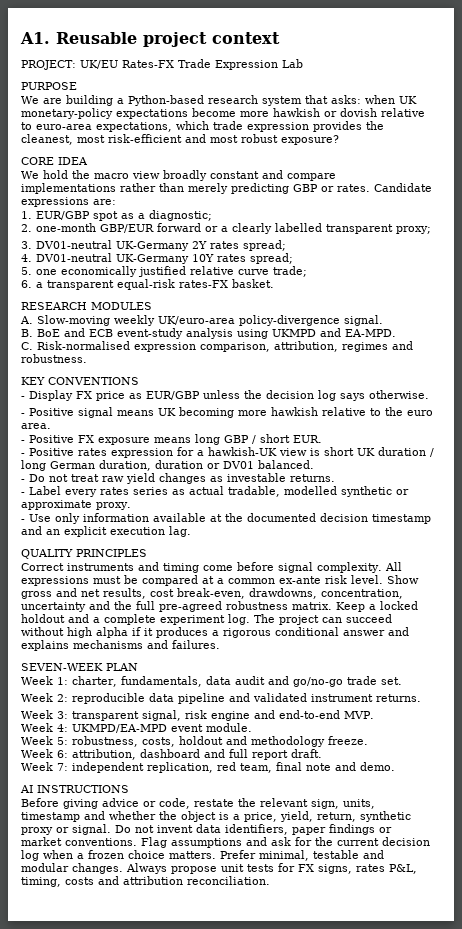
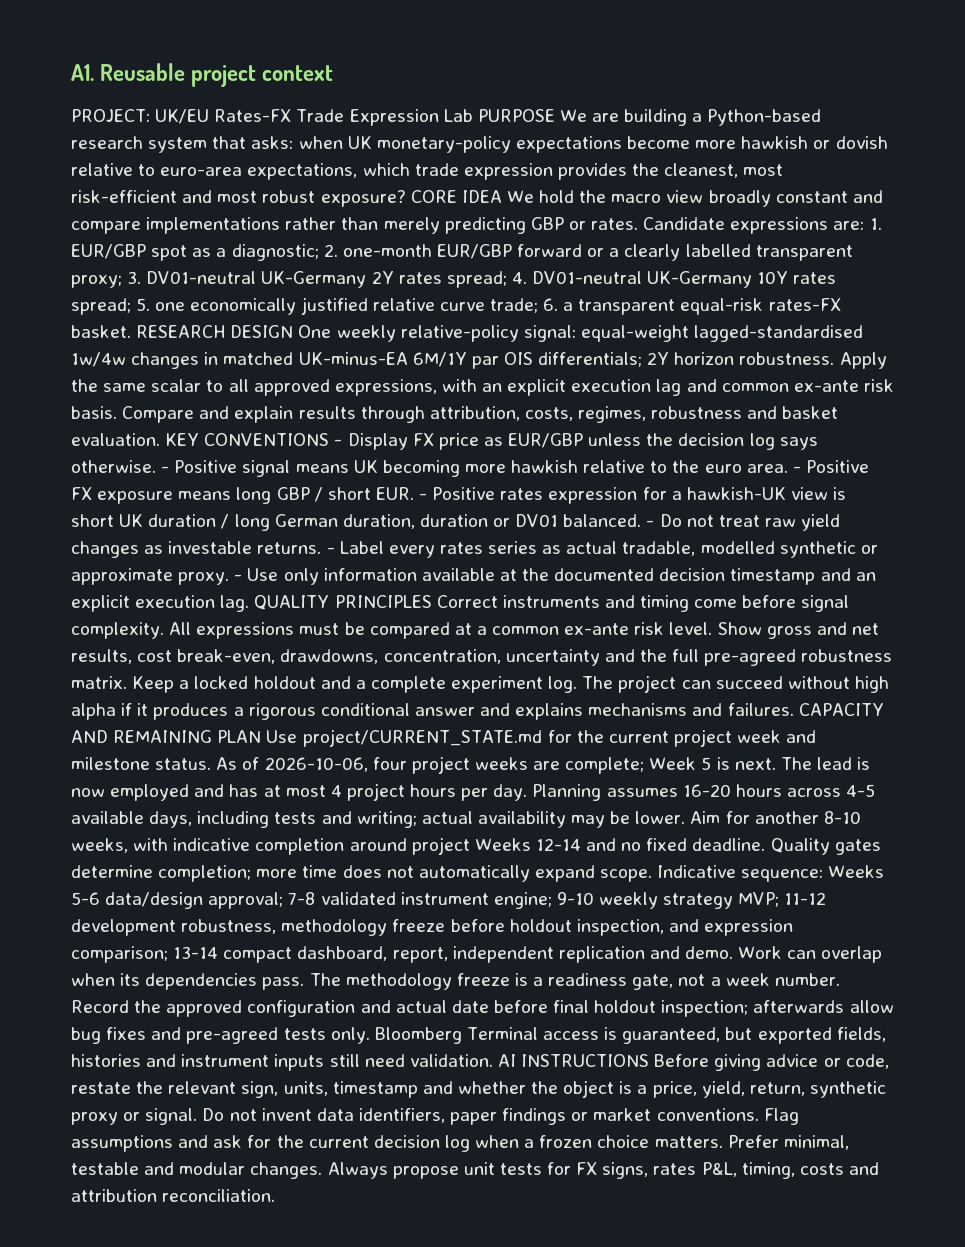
(303, 63) // -> (473, 115) none
(77, 86) // -> (555, 115) none
(339, 140) // -> (406, 198) none
(88, 161) // -> (502, 196) none
(116, 202) // -> (865, 225) none
(212, 215) // -> (319, 252) none
[100,224,154,233] GBP/EUR -> [436,244,512,259] EUR/GBP
(431, 230) // -> (122, 281) none
(286, 245) // -> (507, 279) none
(293, 258) // -> (131, 306) none
(307, 271) // -> (538, 305) none
[21,302,152,310] [20,315,383,326] [21,328,396,339] [21,341,413,352] [21,354,87,363] // RESEARCH MODULES // A. Slow-moving weekly UK/euro-area policy-divergence signal. // B. BoE and ECB event-study analysis using UKMPD and EA-MPD. // C. Risk-normalised expression comparison, attribution, regimes and robustness. // -> [136,325,864,342] [71,352,887,369] [71,379,894,396] [71,406,839,423] [71,433,160,446] RESEARCH DESIGN One weekly relative-policy signal: equal-weight lagged-standardised 1w/4w changes in matched UK-minus-EA 6M/1Y par OIS differentials; 2Y horizon robustness. Apply the same scalar to all approved expressions, with an explicit execution lag and common ex-ante risk basis. Compare and explain results through attribution, costs, regimes, robustness and basket evaluation.
(139, 381) // -> (330, 439) none
(429, 394) // -> (156, 466) none
(51, 426) // -> (788, 468) none
(322, 439) // -> (414, 493) none
(314, 464) // -> (642, 520) none
(335, 478) // -> (322, 548) none
(131, 506) // -> (230, 578) none
(191, 531) // -> (250, 603) none
(147, 553) // -> (432, 601) none
[21,663,138,671] [21,676,402,687] [21,693,421,704] [21,710,374,721] [21,723,252,733] [21,736,368,747] [21,749,322,760] [21,762,395,773] // SEVEN-WEEK PLAN // Week 1: charter, fundamentals, data audit and go/no-go trade set. // Week 2: reproducible data pipeline and validated instrument returns. // Week 3: transparent signal, risk engine and end-to-end MVP. // Week 4: UKMPD/EA-MPD event module. // Week 5: robustness, costs, holdout and methodology freeze. // Week 6: attribution, dashboard and full report draft. // Week 7: independent replication, red team, final note and demo. // -> [798,703,884,716] [71,729,817,747] [71,756,871,774] [71,783,876,801] [71,811,861,828] [71,837,881,855] [71,865,885,882] [71,892,827,909] [71,919,794,936] [71,946,883,963] [71,973,840,990] [71,1000,894,1017] [71,1027,886,1044] [71,1054,493,1071] CAPACITY AND REMAINING PLAN Use project/CURRENT_STATE.md for the current project week and milestone status. As of 2026-10-06, four project weeks are complete; Week 5 is next. The lead is now employed and has at most 4 project hours per day. Planning assumes 16-20 hours across 4-5 available days, including tests and writing; actual availability may be lower. Aim for another 8-10 weeks, with indicative completion around project Weeks 12-14 and no fixed deadline. Quality gates determine completion; more time does not automatically expand scope. Indicative sequence: Weeks 5-6 data/design approval; 7-8 validated instrument engine; 9-10 weekly strategy MVP; 11-12 development robustness, methodology freeze before holdout inspection, and expression comparison; 13-14 compact dashboard, report, independent replication and demo. Work can overlap when its dependencies pass. The methodology freeze is a readiness gate, not a week number. Record the approved configuration and actual date before final holdout inspection; afterwards allow bug fixes and pre-agreed tests only. Bloomberg Terminal access is guaranteed, but exported fields, histories and instrument inputs still need validation.
(129, 789) // -> (650, 1060) none

